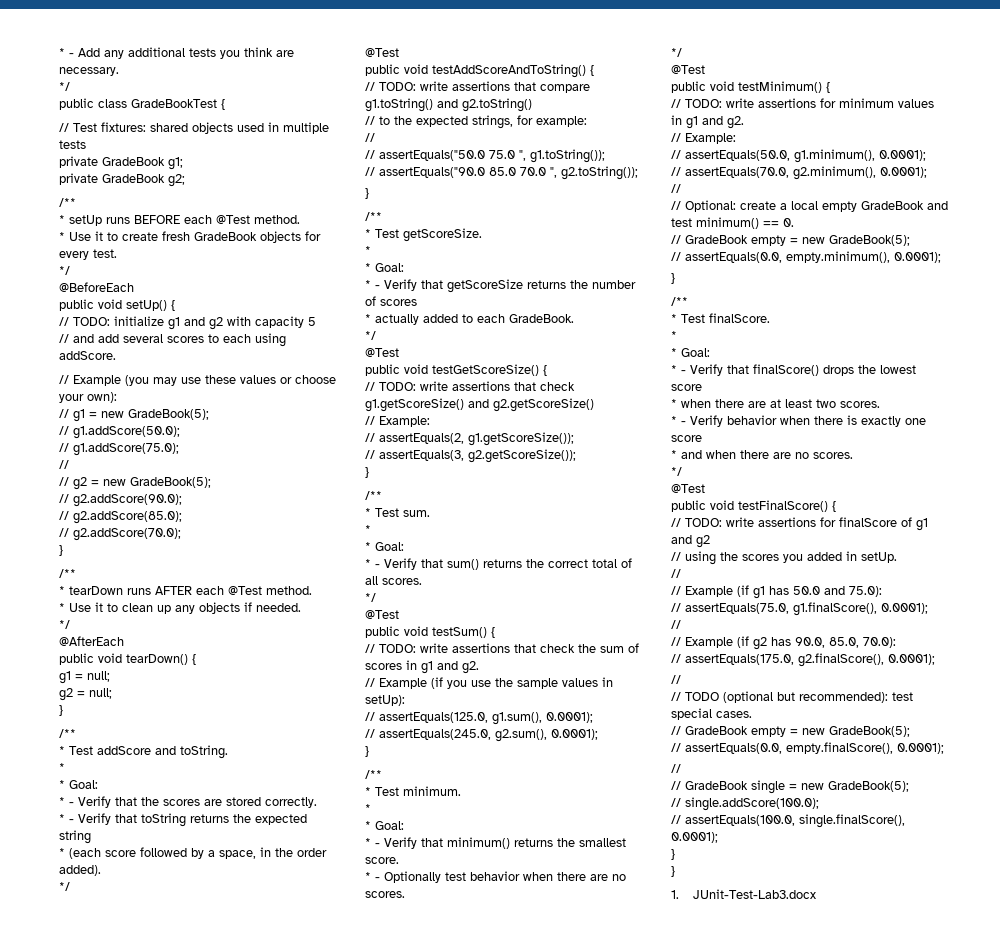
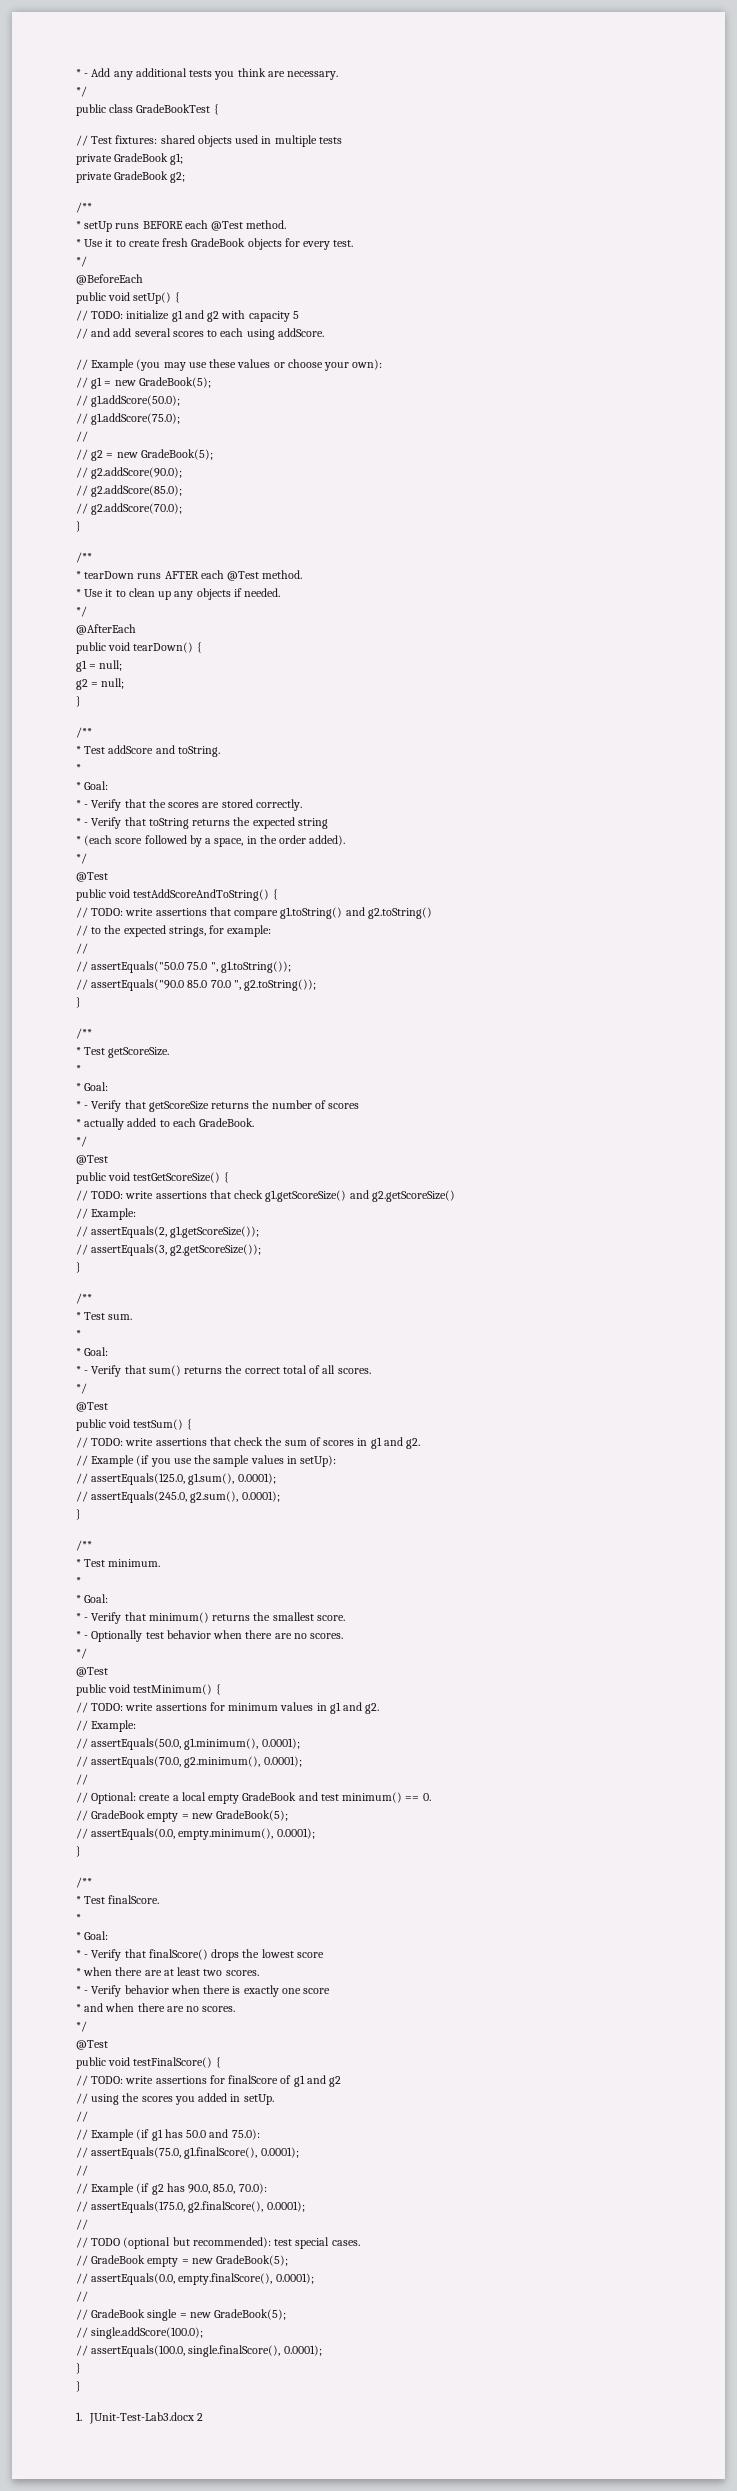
(817, 894) none -> [197,2413,204,2421] 2

